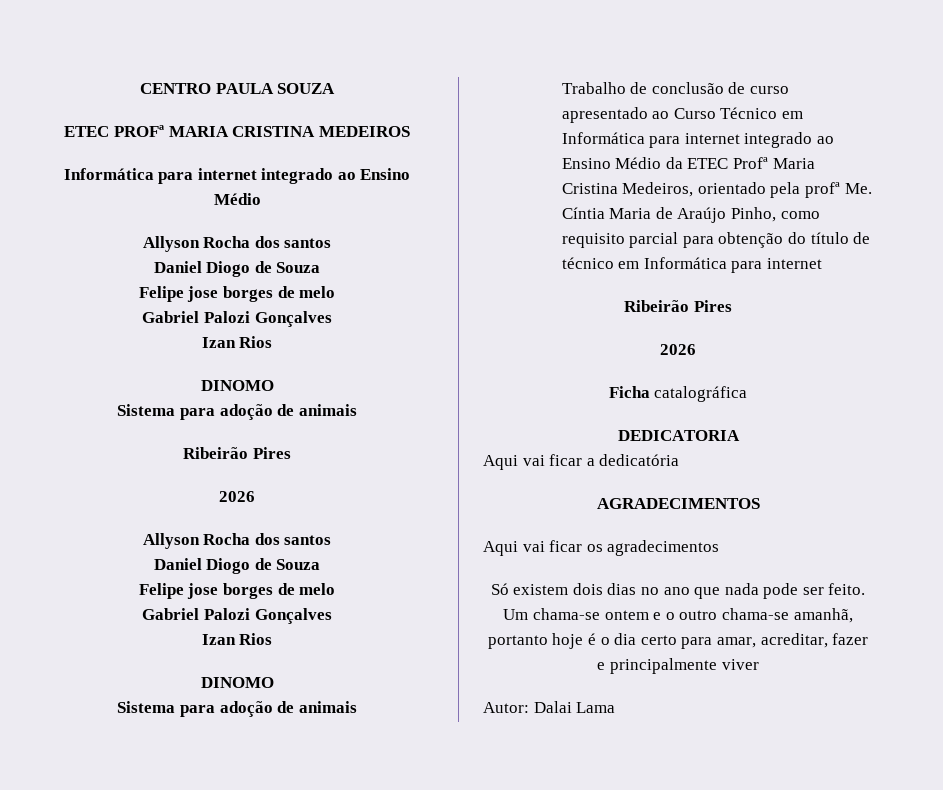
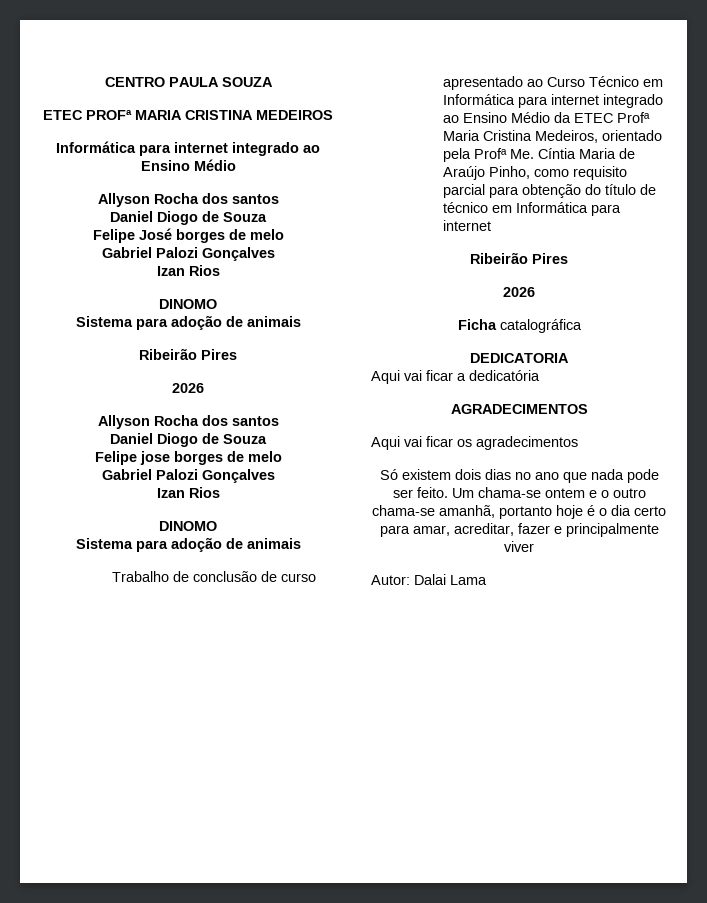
[187,286,219,302] jose -> [138,228,172,240] José
[804,182,840,198] profª -> [473,148,507,159] Profª

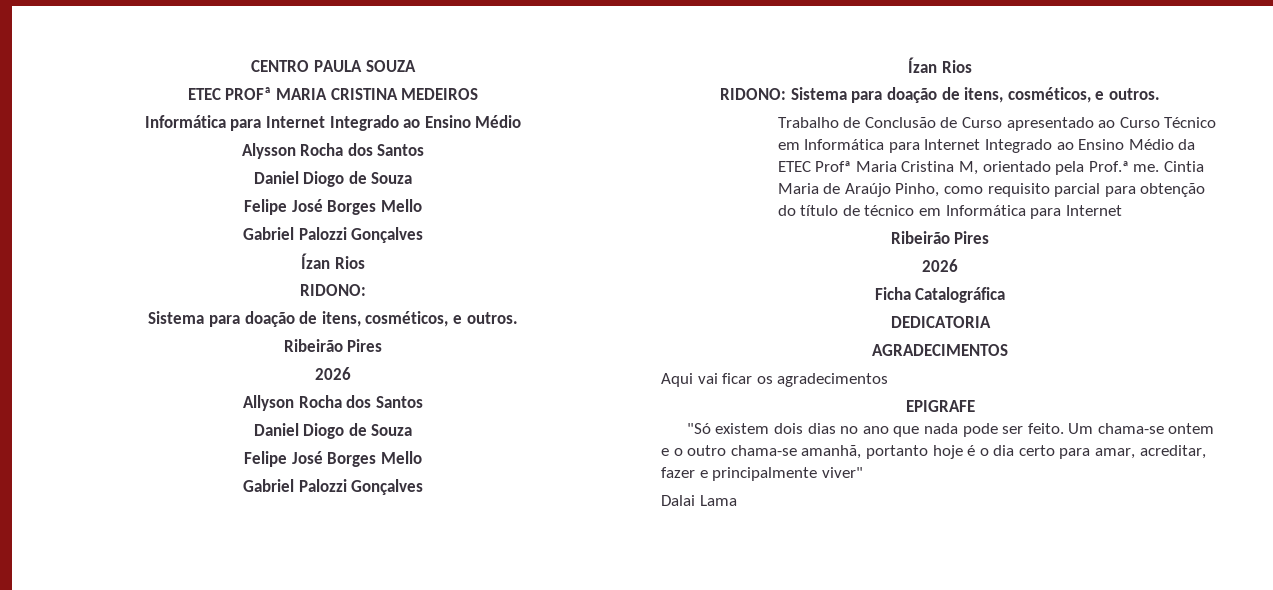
[174,142,299,156] internet integrado -> [265,115,399,131] Internet Integrado
[97,193,279,207] [110,211,267,225] [92,228,284,243] [101,247,275,261] [156,265,220,276] [159,299,217,309] [75,315,301,330] Allyson Rocha dos santos // Daniel Diogo de Souza // Felipe José borges de melo // Gabriel Palozi Gonçalves // Izan Rios // DINOMO // Sistema para adoção de animais -> [241,143,425,159] [253,171,413,187] [244,199,422,215] [242,227,424,243] [301,253,365,269] [300,284,366,296] [148,311,518,327] Alysson Rocha dos Santos // Daniel Diogo de Souza // Felipe José Borges Mello // Gabriel Palozzi Gonçalves // Ízan Rios // RIDONO: // Sistema para doação de itens, cosméticos, e outros.
[231,416,279,426] [110,433,267,447] [94,451,282,465] [101,469,275,483] [156,487,220,498] [159,521,217,531] [75,537,301,552] santos // Daniel Diogo de Souza // Felipe jose borges de melo // Gabriel Palozi Gonçalves // Izan Rios // DINOMO // Sistema para adoção de animais -> [375,396,423,408] [253,423,413,439] [244,451,422,467] [242,479,424,495] [908,57,972,73] [720,87,1160,103] Santos // Daniel Diogo de Souza // Felipe José Borges Mello // Gabriel Palozzi Gonçalves // Ízan Rios // RIDONO: Sistema para doação de itens, cosméticos, e outros.
[192,571,316,582] conclusão de curso -> [864,117,1003,128] Conclusão de Curso
[550,94,663,108] internet integrado -> [924,139,1053,153] Internet Integrado
[534,130,598,143] Medeiros, -> [959,161,979,175] M,
[473,148,576,159] Profª Me. Cíntia -> [1088,161,1204,172] Prof.ª me. Cintia
[442,220,491,231] internet -> [1065,205,1122,216] Internet
[499,319,582,333] catalográfica -> [915,287,1006,303] Catalográfica
[371,370,540,384] // Aqui vai ficar a dedicatória -> (991, 322) none
[379,469,398,480] Só -> [905,400,975,412] [686,423,711,434] EPIGRAFE // "Só
[504,541,534,552] [371,575,410,585] viver // Autor: -> [821,467,863,478] viver" //

